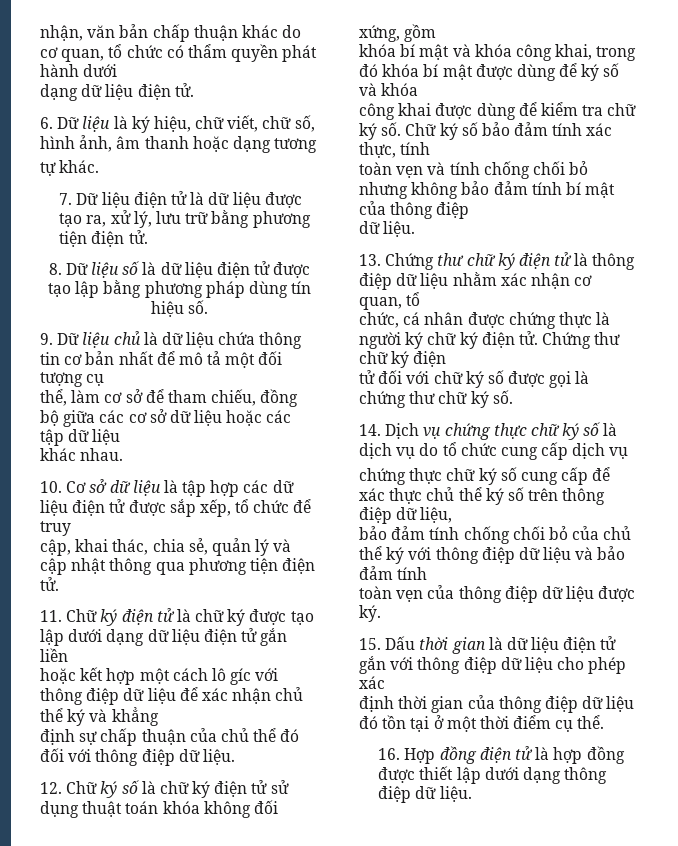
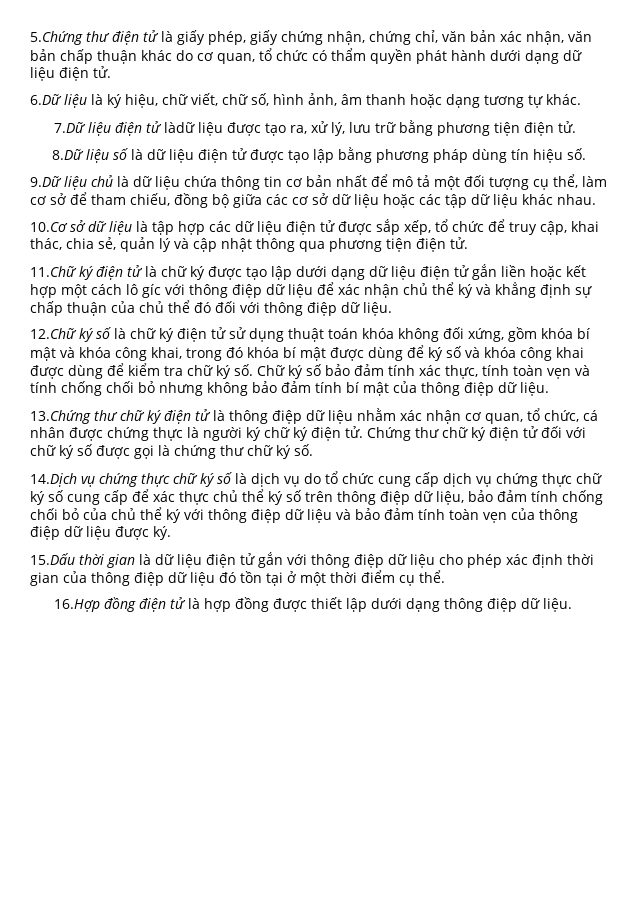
(40, 33) none -> [30,30,522,45] 5.Chứng thư điện tử là giấy phép, giấy chứng nhận, chứng chỉ, văn bản xác
(118, 70) // -> (521, 55) none
[40,117,80,129] 6. Dữ -> [30,94,62,105] 6.Dữ
(318, 145) // -> (524, 101) none
[59,191,230,208] 7. Dữ liệu điện tử là dữ -> [54,121,196,136] 7.Dữ liệu điện tử làdữ
[48,263,88,275] 8. Dữ -> [51,149,84,160] 8.Dữ
[40,333,80,345] 9. Dữ -> [30,176,62,187] 9.Dữ
(105, 380) // -> (549, 184) none
(121, 437) // -> (518, 201) none
[40,481,87,493] 10. Cơ -> [30,222,68,232] 10.Cơ
(71, 528) // -> (537, 228) none
[40,609,98,622] 11. Chữ -> [30,266,77,277] 11.Chữ
(68, 655) // -> (526, 271) none
(159, 716) // -> (536, 290) none
[40,781,98,794] 12. Chữ -> [30,328,77,339] 12.Chữ
(437, 33) // -> (537, 334) none
(419, 89) // -> (516, 352) none
(431, 148) // -> (509, 370) none
[359,221,416,237] [359,253,435,270] // dữ liệu. // 13. Chứng -> [498,382,549,396] [30,410,91,424] dữ liệu. // 13.Chứng
(421, 299) // -> (540, 414) none
(447, 359) // -> (519, 434) none
[359,423,420,439] 14. Dịch -> [30,473,77,487] 14.Dịch
(629, 453) // -> (492, 481) none
(453, 515) // -> (464, 498) none
(428, 573) // -> (445, 514) none
[359,636,416,650] 15. Dấu -> [30,553,75,565] 15.Dấu
(385, 682) // -> (528, 559) none
[378,748,436,764] 16. Hợp -> [54,599,101,612] 16.Hợp

